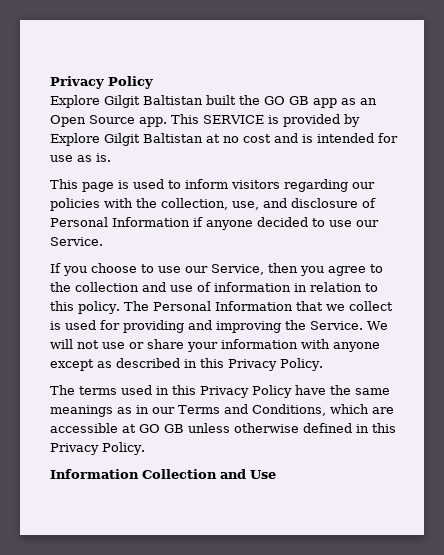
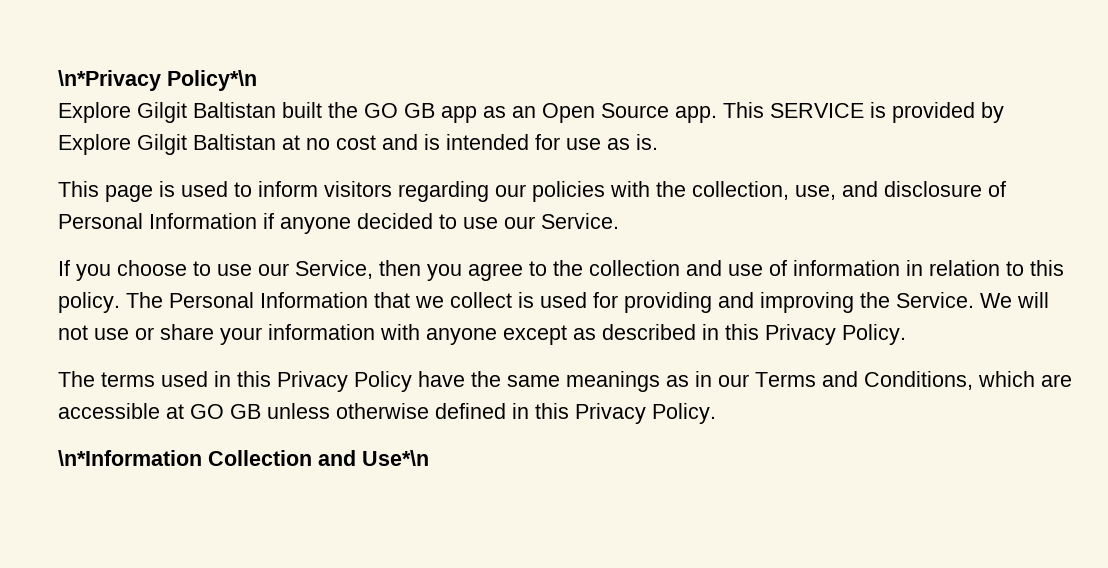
[50,76,153,89] Privacy Policy -> [58,70,257,91] \n*Privacy Policy*\n
[50,469,139,479] Information -> [58,450,202,466] \n*Information
[250,470,276,479] Use -> [362,450,429,466] Use*\n

